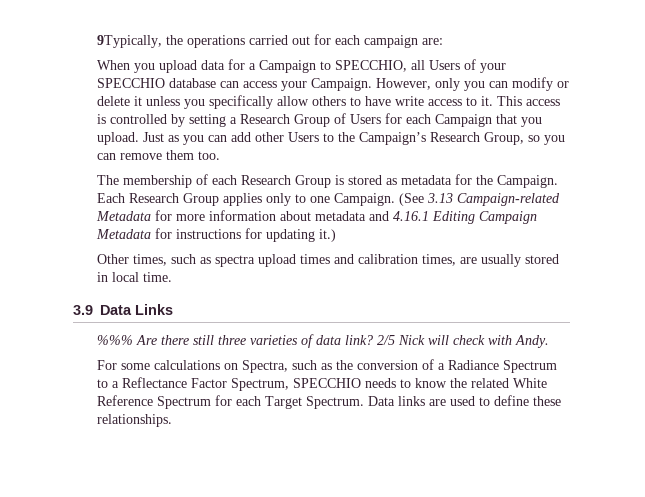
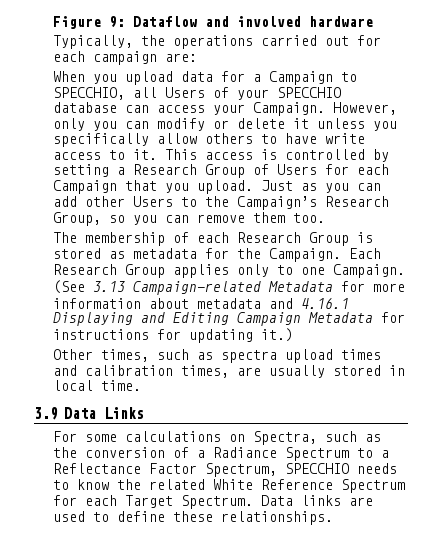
[97,35,163,48] 9Typically, -> [52,16,373,29] [52,35,133,49] Figure 9: Dataflow and involved hardware // Typically,
(430, 216) none -> [52,312,165,326] Displaying and
[97,334,550,348] // %%% Are there still three varieties of data link? 2/5 Nick will check with Andy. -> (144, 413) none

